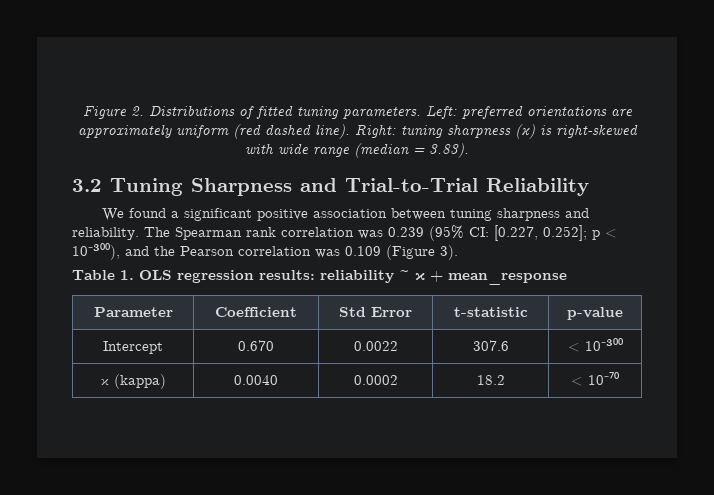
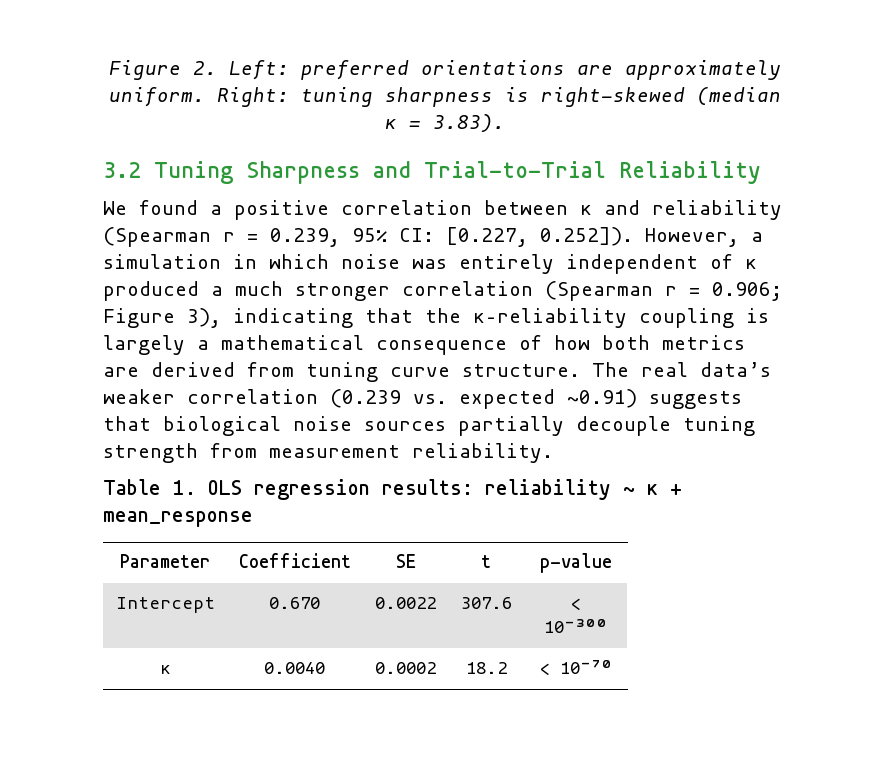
[148,105,421,119] Distributions of fitted tuning parameters. -> (217, 68) none
[175,124,350,139] uniform (red dashed line). -> [109,87,205,107] uniform.
[514,124,535,139] (κ) -> (493, 97) none
[245,143,409,158] with wide range (median -> [697,87,781,105] [385,119,397,129] (median κ
[184,208,590,221] [72,225,617,241] [72,243,458,260] significant positive association between tuning sharpness and reliability. The Spearman rank correlation was 0.239 (95% CI: [0.227, 0.252]; p < 10⁻³⁰⁰), and the Pearson correlation was 0.109 (Figure 3). -> [234,200,782,220] [103,227,763,247] [103,254,757,274] [103,281,782,301] [103,308,769,328] [103,335,745,355] [103,362,771,382] [103,389,742,409] [103,416,755,436] [103,443,553,463] positive correlation between κ and reliability (Spearman r = 0.239, 95% CI: [0.227, 0.252]). However, a simulation in which noise was entirely independent of κ produced a much stronger correlation (Spearman r = 0.906; Figure 3), indicating that the κ–reliability coupling is largely a mathematical consequence of how both metrics are derived from tuning curve structure. The real data’s weaker correlation (0.239 vs. expected ~0.91) suggests that biological noise sources partially decouple tuning strength from measurement reliability.
[339,307,412,317] [453,307,528,317] Std Error | t-statistic -> [395,554,416,568] [481,555,491,568] SE | t
[113,374,166,389] (kappa) -> (171, 669) none

